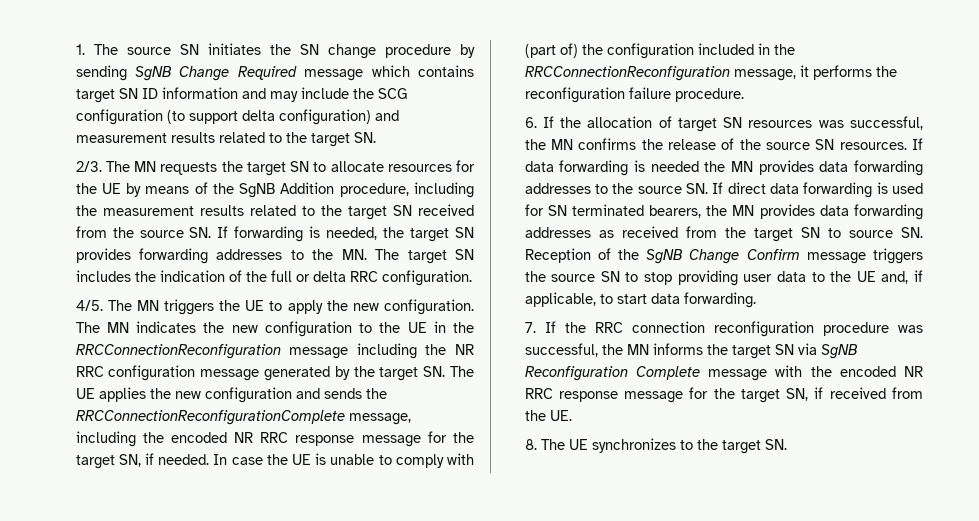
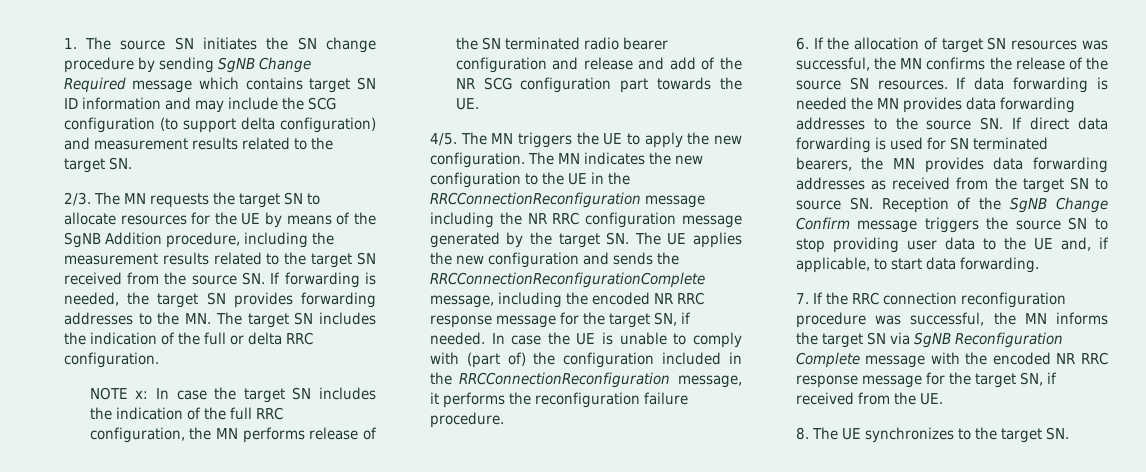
(472, 278) none -> [89,387,376,403] [89,407,283,420] [89,427,377,443] [455,37,668,50] [455,57,742,73] [455,77,742,93] [455,98,479,110] // NOTE x: In case the target SN includes the indication of the full RRC configuration, the MN performs release of the SN terminated radio bearer configuration and release and add of the NR SCG configuration part towards the UE.

